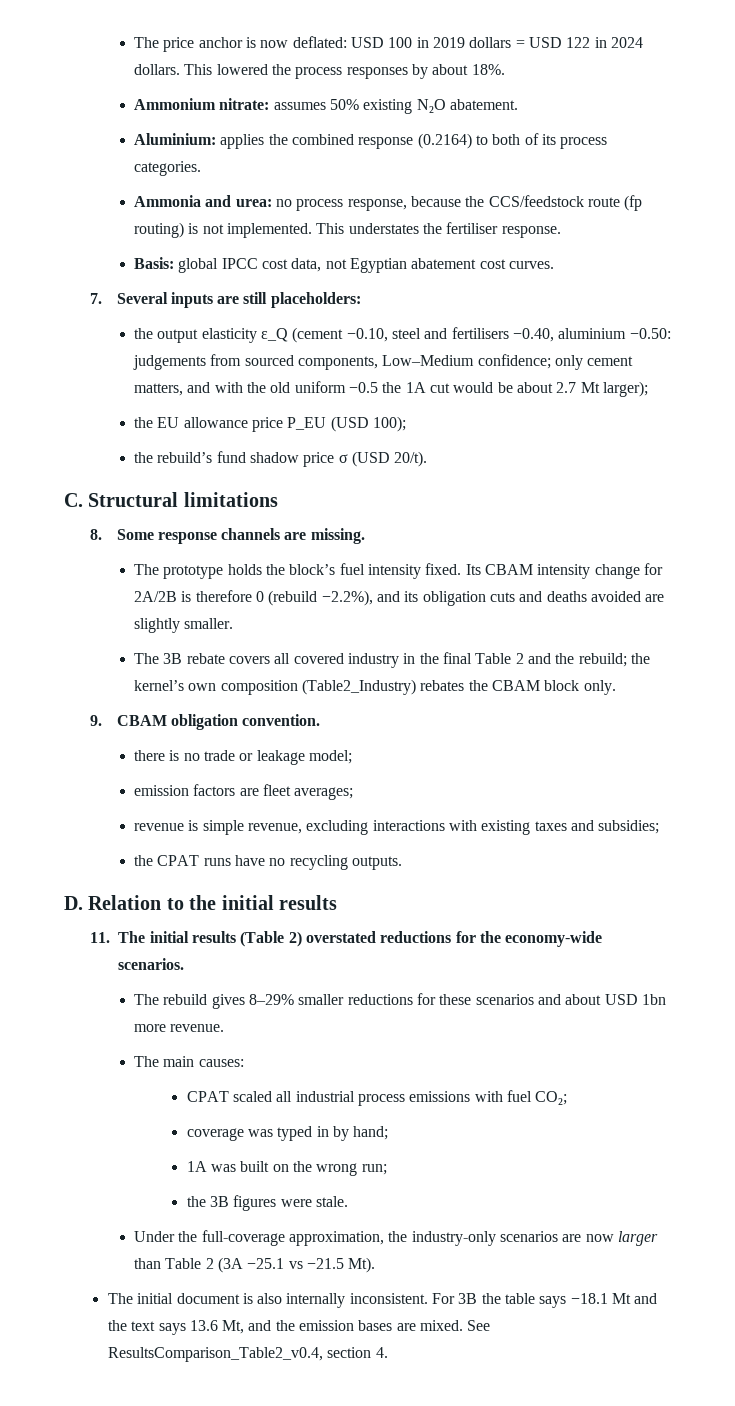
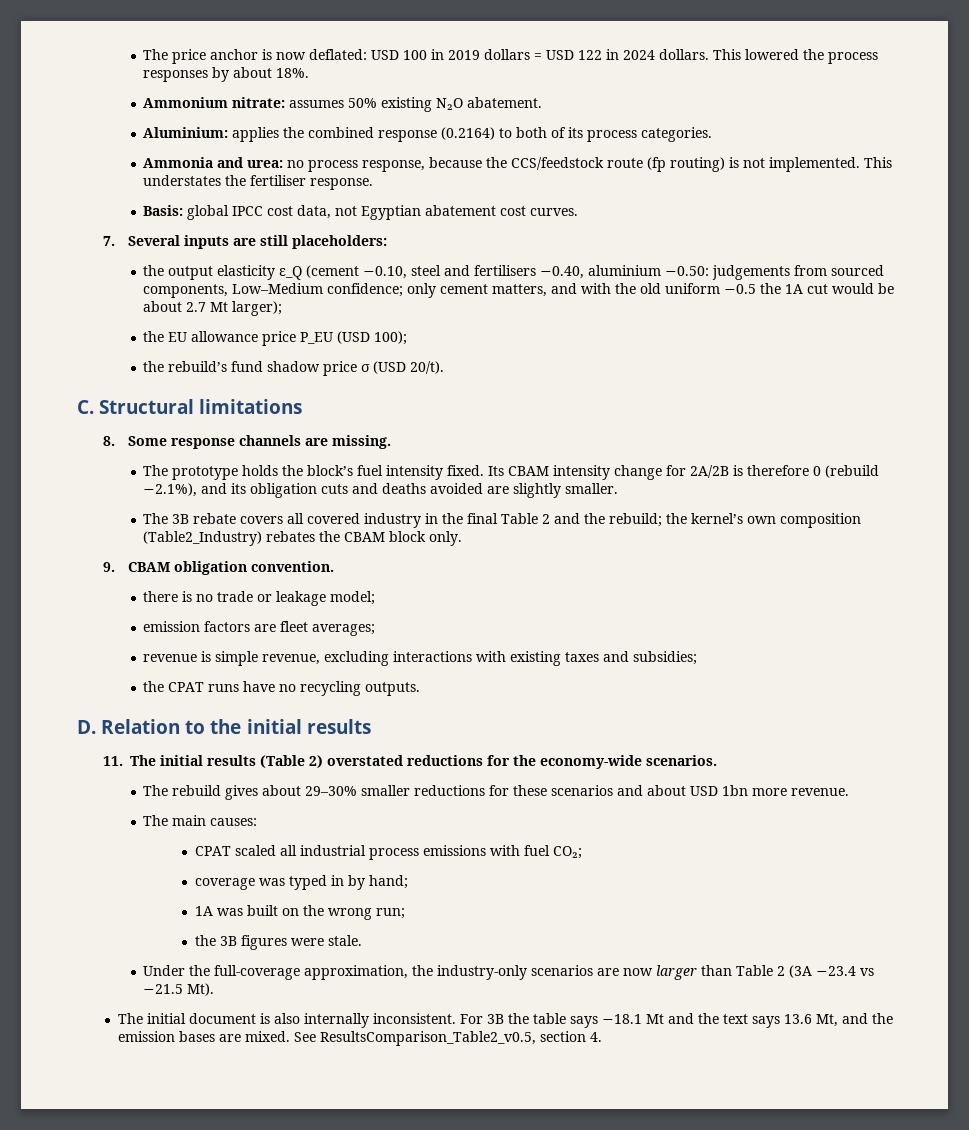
[321,590,373,606] −2.2%), -> [143,483,198,497] −2.1%),
[249,994,295,1005] 8–29% -> [262,785,358,796] about 29–30%
[247,1258,285,1269] −25.1 -> [816,966,857,976] −23.4
[107,1347,323,1362] ResultsComparison_Table2_v0.4, -> [319,1031,536,1046] ResultsComparison_Table2_v0.5,

